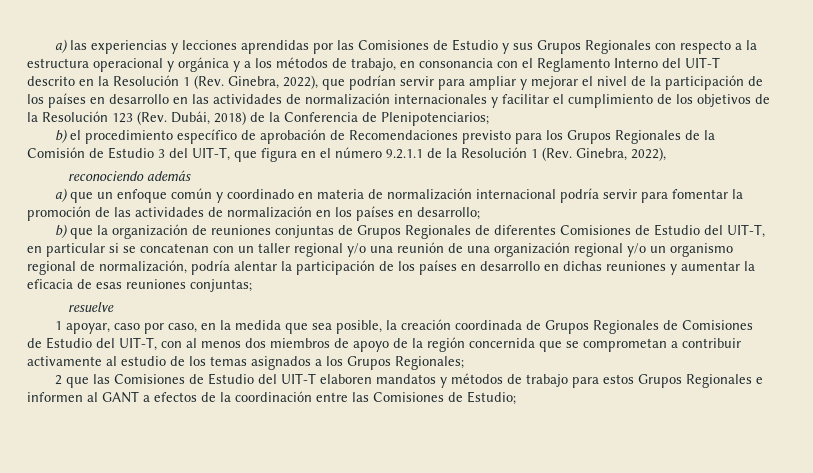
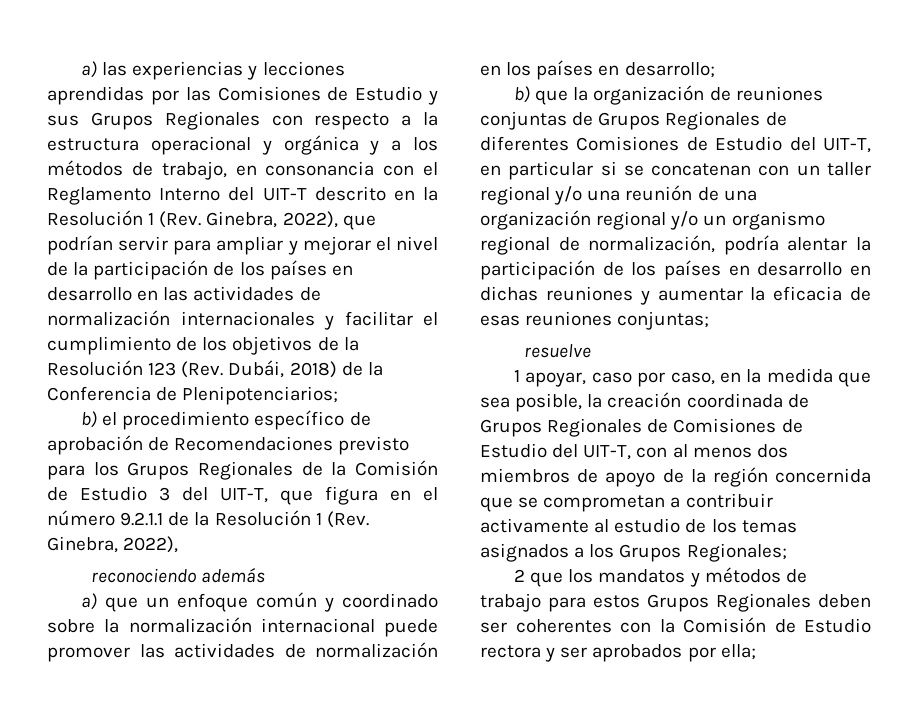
[297,188,743,203] [27,206,110,221] en materia de normalización internacional podría servir para fomentar la promoción de -> [47,617,438,637] [47,647,130,662] sobre la normalización internacional puede promover
[92,373,372,385] las Comisiones de Estudio del UIT-T elaboren -> [568,569,594,583] los
[755,377,763,384] [27,391,516,405] e informen al GANT a efectos de la coordinación entre las Comisiones de Estudio; -> [818,594,871,608] [480,617,871,633] [480,644,756,662] deben ser coherentes con la Comisión de Estudio rectora y ser aprobados por ella;

